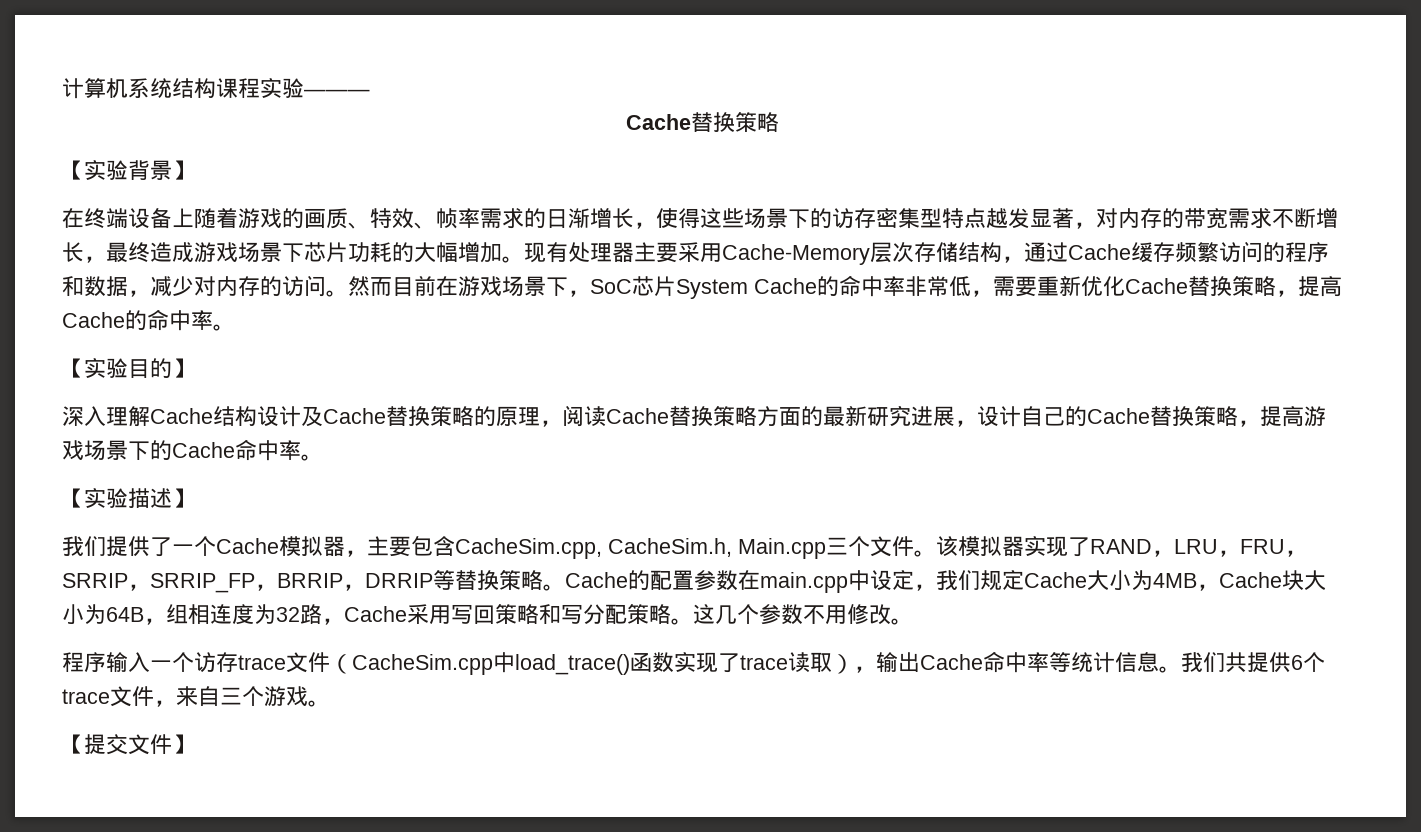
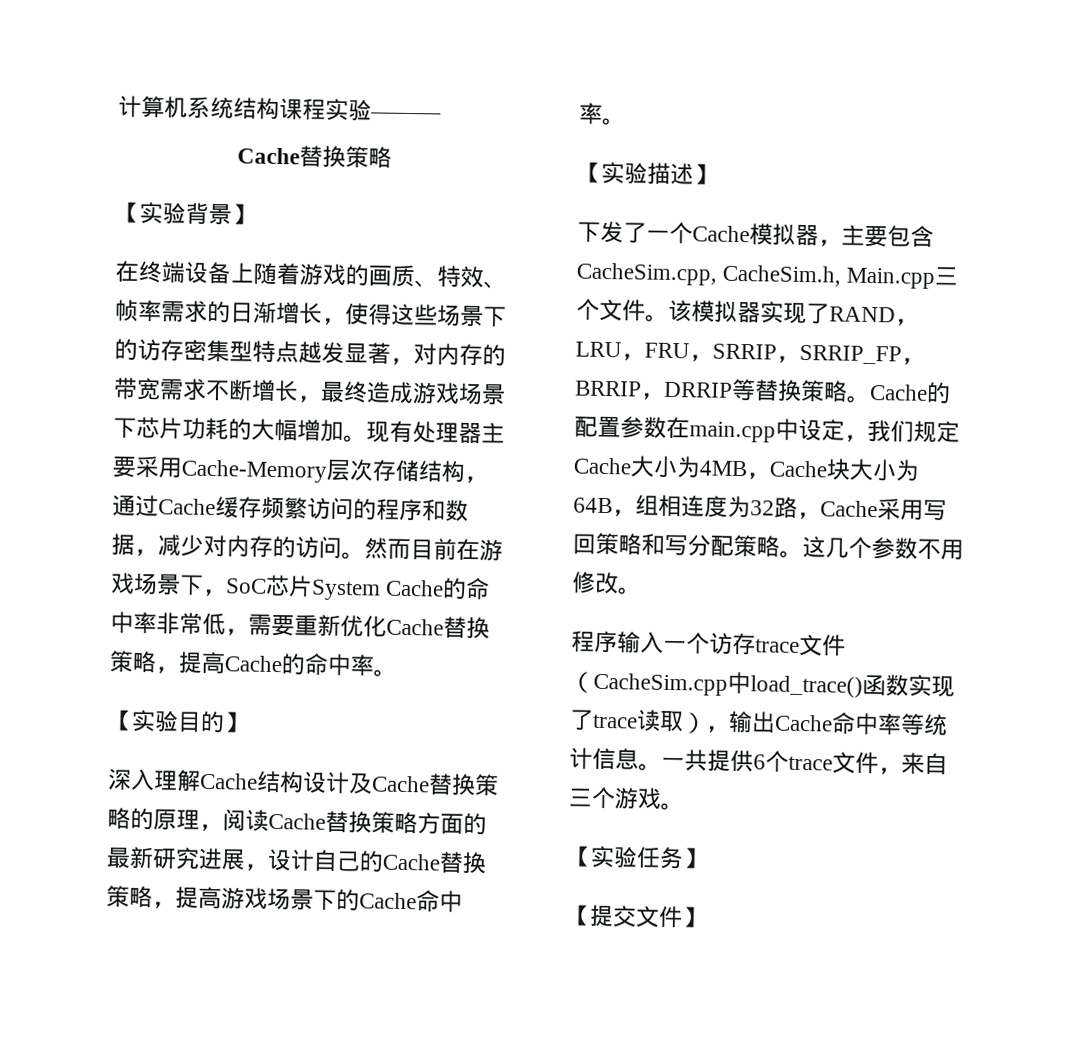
[62,536,150,557] 我们提供 -> [577,220,624,244] 下发
[1181,652,1225,672] 我们 -> [661,756,685,769] 一
(330, 703) none -> [567,845,707,870] // 【实验任务】

